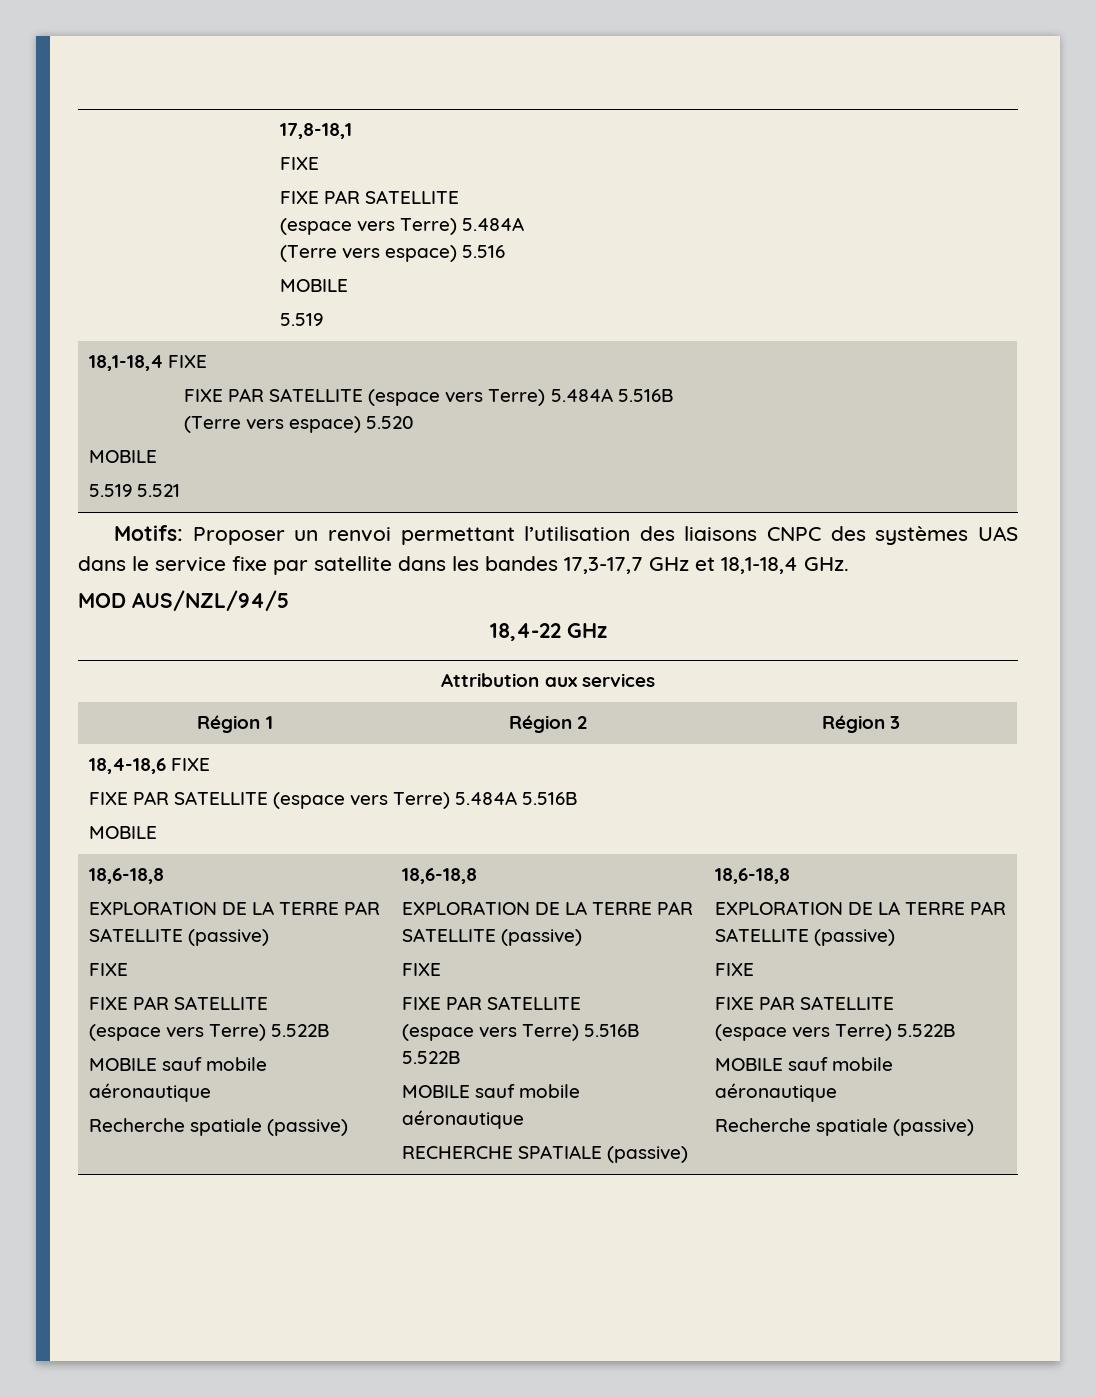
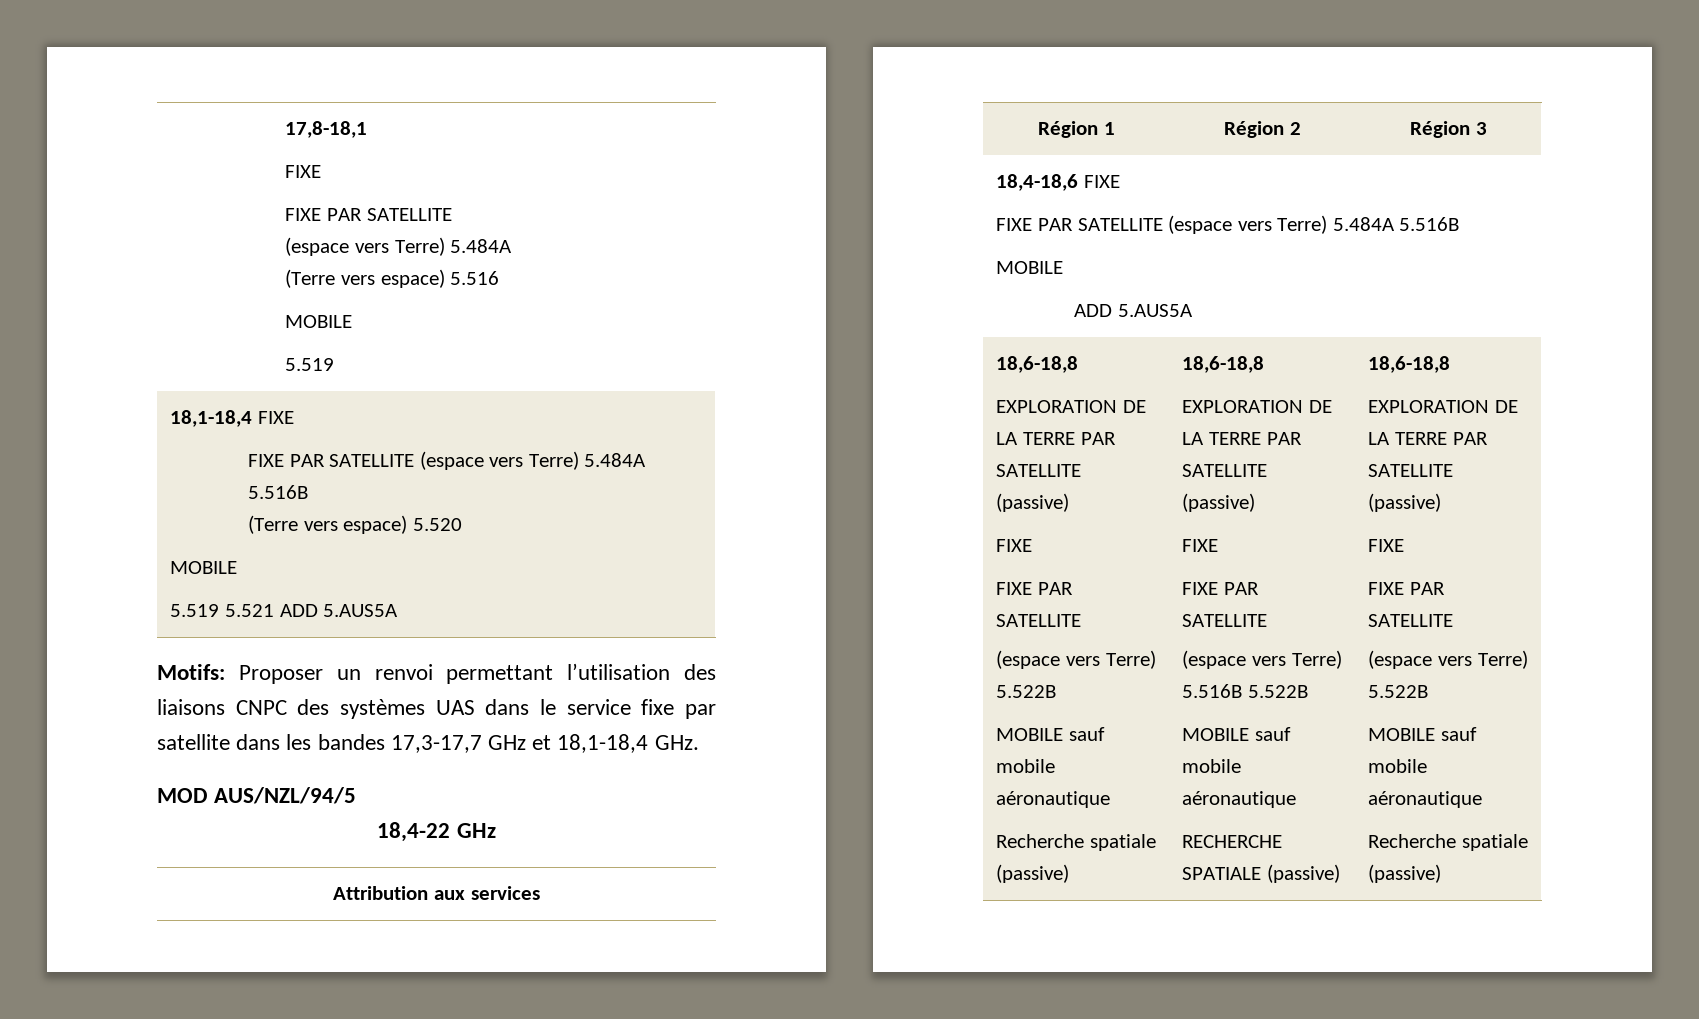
(180, 490) none -> [279,604,399,617] ADD 5.AUS5A
(157, 832) none -> [1074,304,1193,317] // ADD 5.AUS5A

